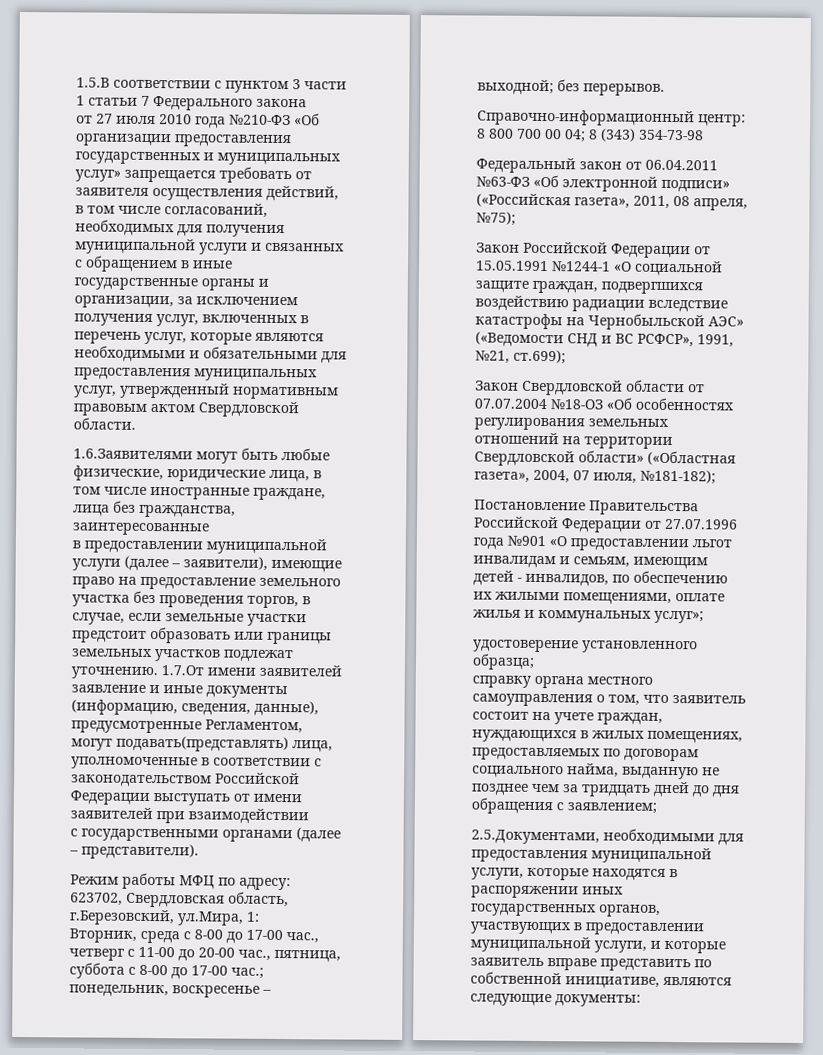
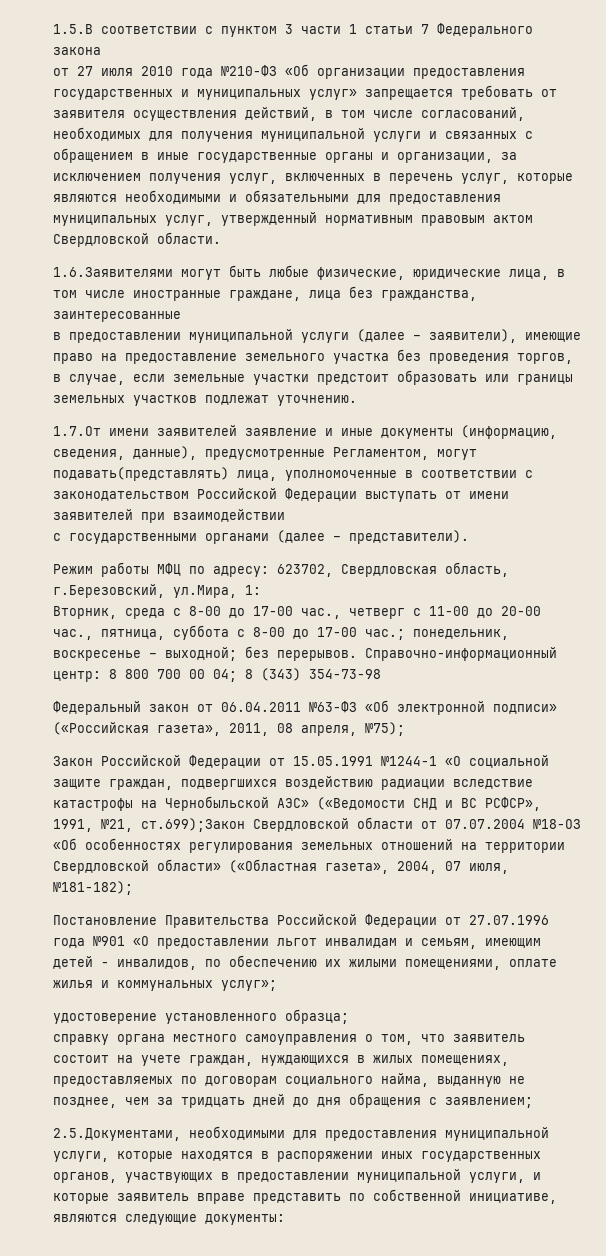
(158, 673) none -> (357, 400) //
(665, 89) // -> (357, 655) none
[513,349,566,365] [475,380,519,391] ст.699); // Закон -> [141,818,245,832] ст.699);Закон
[471,783,529,796] позднее -> [53,1097,117,1108] позднее,

